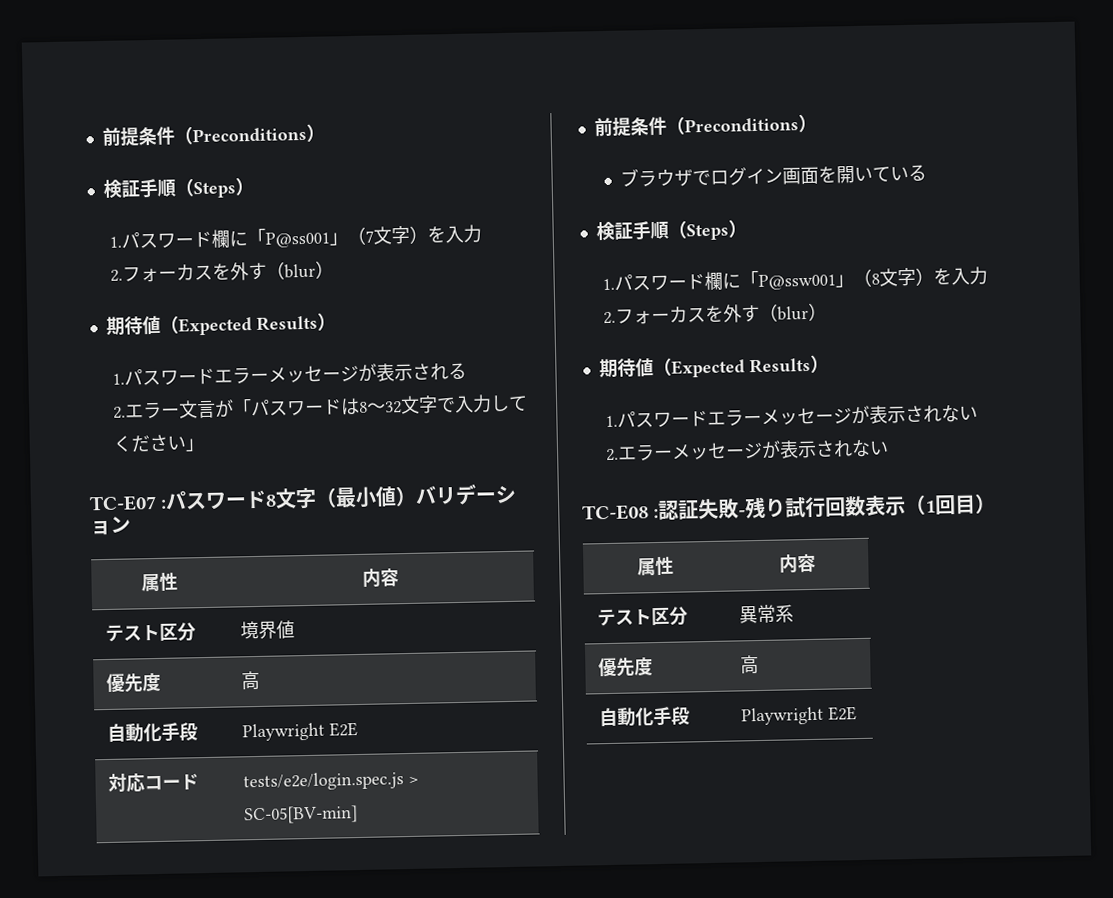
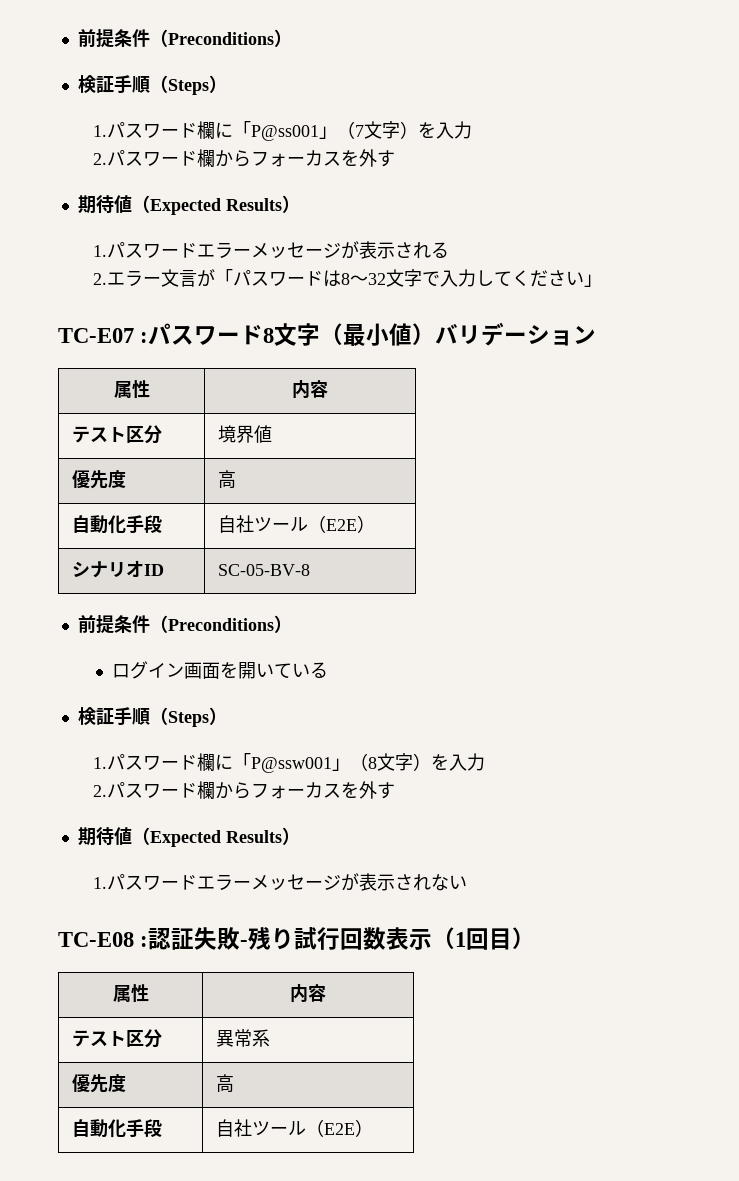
[122,260,335,283] フォーカスを外す（blur） -> [106,149,395,167] パスワード欄からフォーカスを外す
[241,722,358,742] [107,773,199,793] [242,771,419,792] [243,805,358,825] [593,113,817,138] [620,168,712,188] Playwright E2E // 対応コード | tests/e2e/login.spec.js > SC-05[BV-min] // 前提条件（Preconditions） // ブラウザで -> [218,515,376,533] [72,560,165,578] [218,564,311,576] [77,614,292,634] 自社ツール（E2E） // シナリオID | SC-05-BV-8 // 前提条件（Preconditions） //
[615,302,828,325] フォーカスを外す（blur） -> [106,781,395,799] パスワード欄からフォーカスを外す
[606,439,890,462] // 2.エラーメッセージが表示されない -> (467, 882) none
[740,706,857,726] Playwright E2E -> [216,1119,374,1137] 自社ツール（E2E）

